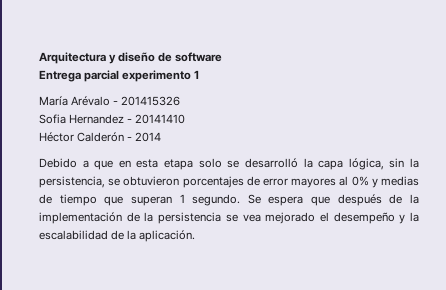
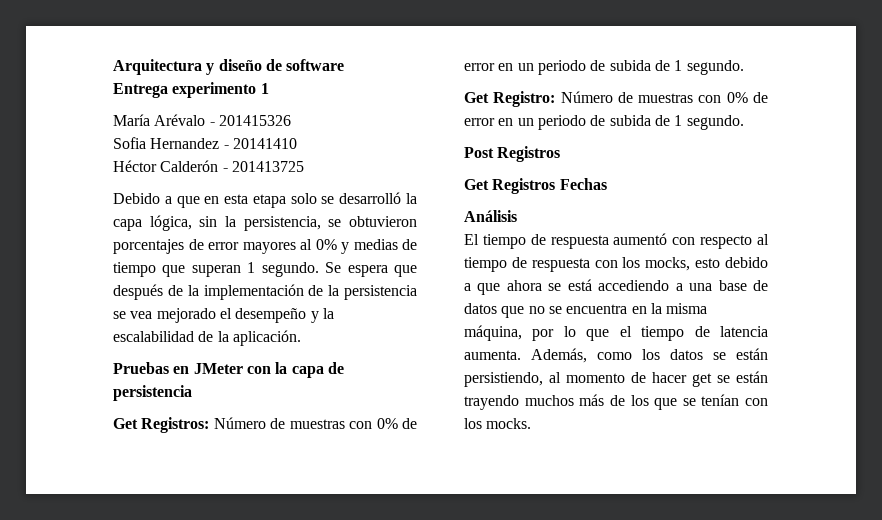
[84,70,120,82] parcial -> (168, 90) none
[135,132,162,142] 2014 -> [231,161,304,172] 201413725
(196, 236) none -> [113,362,344,378] [113,385,192,401] [113,417,417,433] [464,60,744,75] [464,91,768,107] [464,115,744,130] [464,146,561,162] [464,178,607,194] [464,210,517,222] [464,233,769,249] [464,257,768,272] [464,279,768,295] [464,303,708,318] [464,325,768,341] [464,348,768,363] [464,371,768,387] [464,394,768,410] [464,418,532,429] // Pruebas en JMeter con la capa de persistencia // Get Registros: Número de muestras con 0% de error en un periodo de subida de 1 segundo. // Get Registro: Número de muestras con 0% de error en un periodo de subida de 1 segundo. // Post Registros // Get Registros Fechas // Análisis // El tiempo de respuesta aumentó con respecto al tiempo de respuesta con los mocks, esto debido a que ahora se está accediendo a una base de datos que no se encuentra en la misma máquina, por lo que el tiempo de latencia aumenta. Además, como los datos se están persistiendo, al momento de hacer get se están trayendo muchos más de los que se tenían con los mocks.

